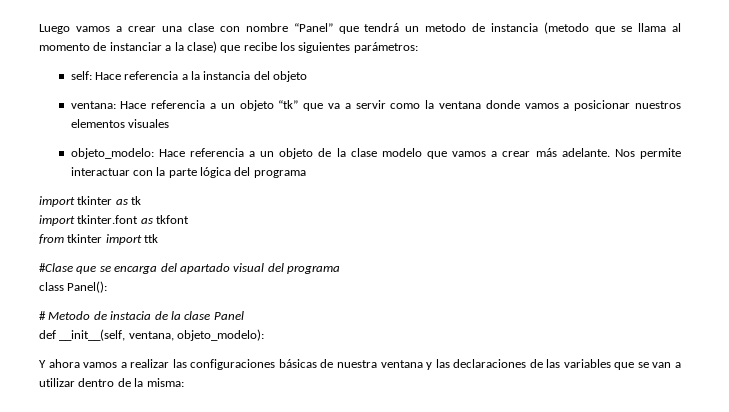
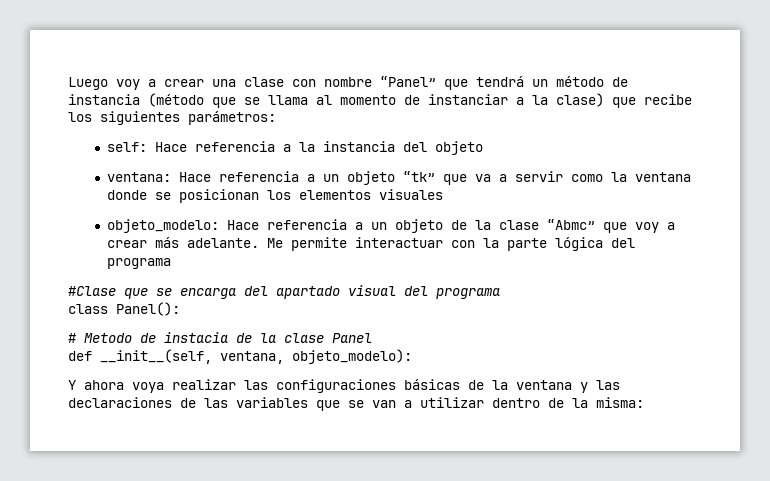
[75,26,110,32] vamos -> [116,79,140,90] voy
[425,23,467,32] metodo -> [556,76,604,87] método
[544,22,590,34] (metodo -> [148,93,204,107] (método
[524,100,682,111] vamos a posicionar nuestros -> [154,189,291,203] se posicionan los
[381,148,487,159] modelo que vamos -> [546,219,659,233] “Abmc” que voy
[614,149,635,157] Nos -> [266,238,283,248] Me
[39,196,142,207] [39,215,190,226] [39,234,159,245] // import tkinter as tk // import tkinter.font as tkfont // from tkinter import ttk -> (171, 263) none
[83,362,127,368] vamos a -> [132,382,164,393] voya
[336,360,377,368] nuestra -> [492,380,508,390] la

